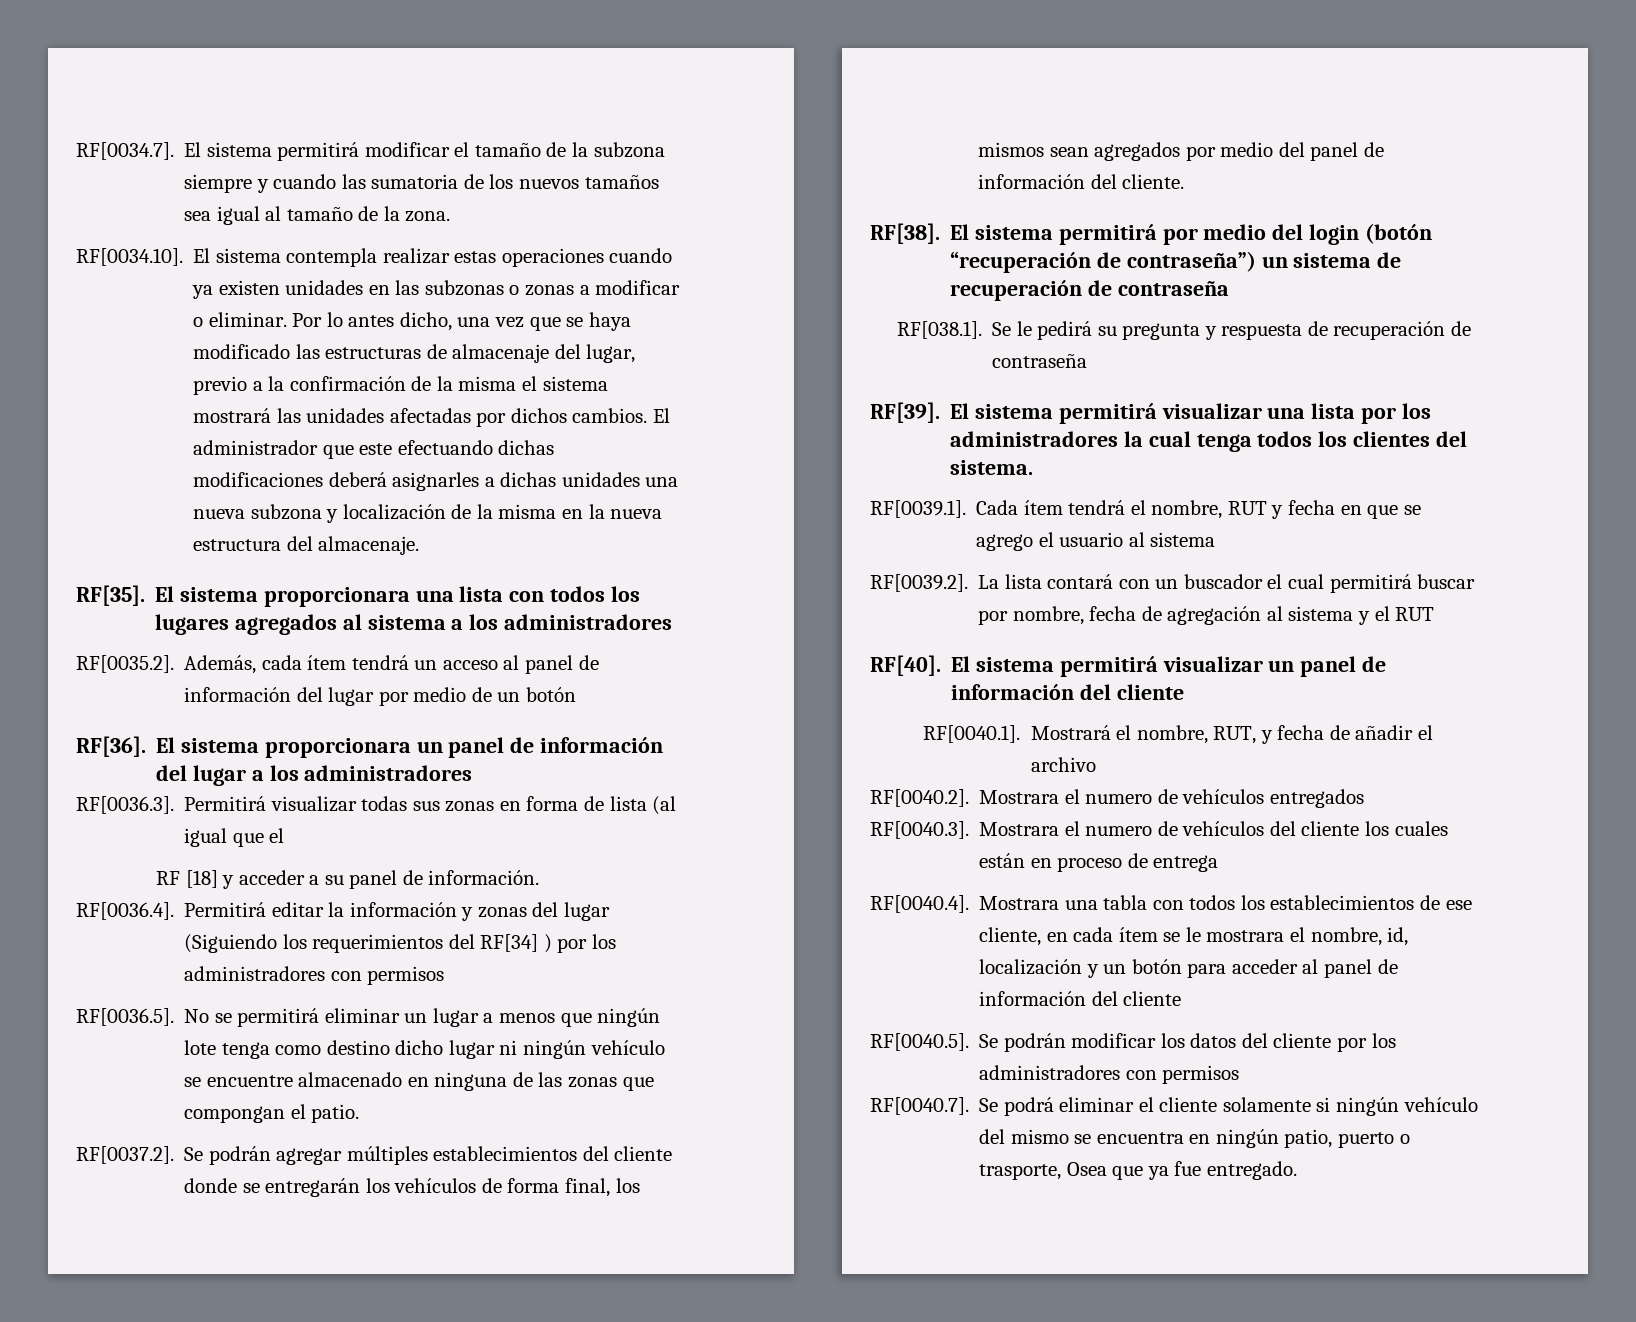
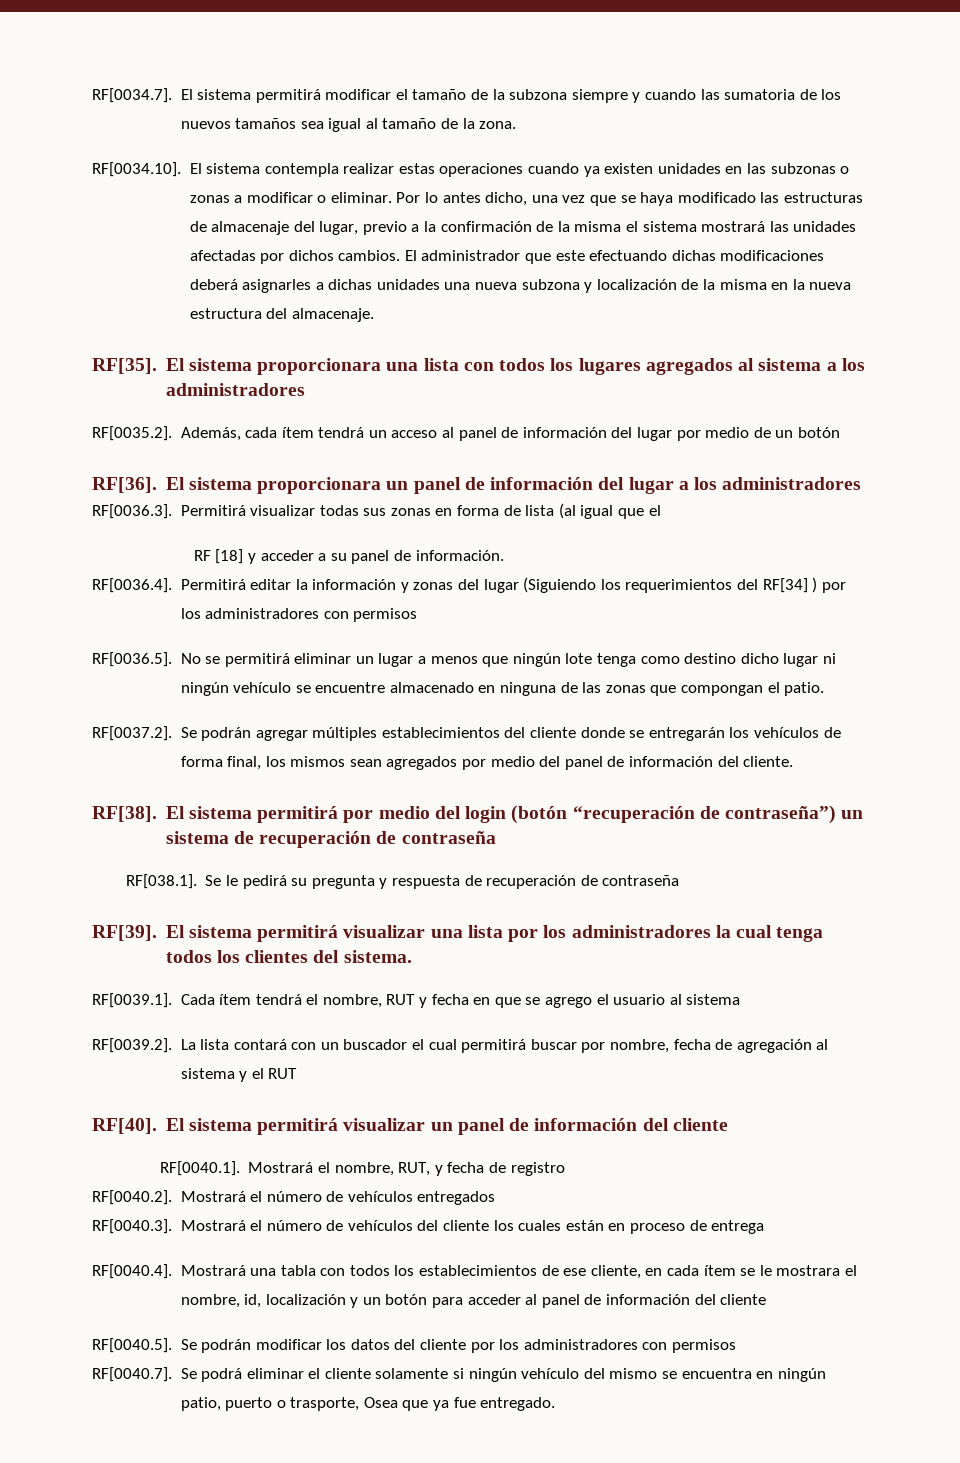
[1355,725,1433,740] [1030,757,1096,772] [870,789,1153,807] añadir el archivo // RF[0040.2]. Mostrara el numero -> [510,1162,565,1176] [92,1190,322,1205] registro // RF[0040.2]. Mostrará el número
[979,821,1153,836] Mostrara el numero -> [180,1220,322,1231] Mostrará el número
[979,896,1060,910] Mostrara -> [180,1265,246,1276] Mostrará

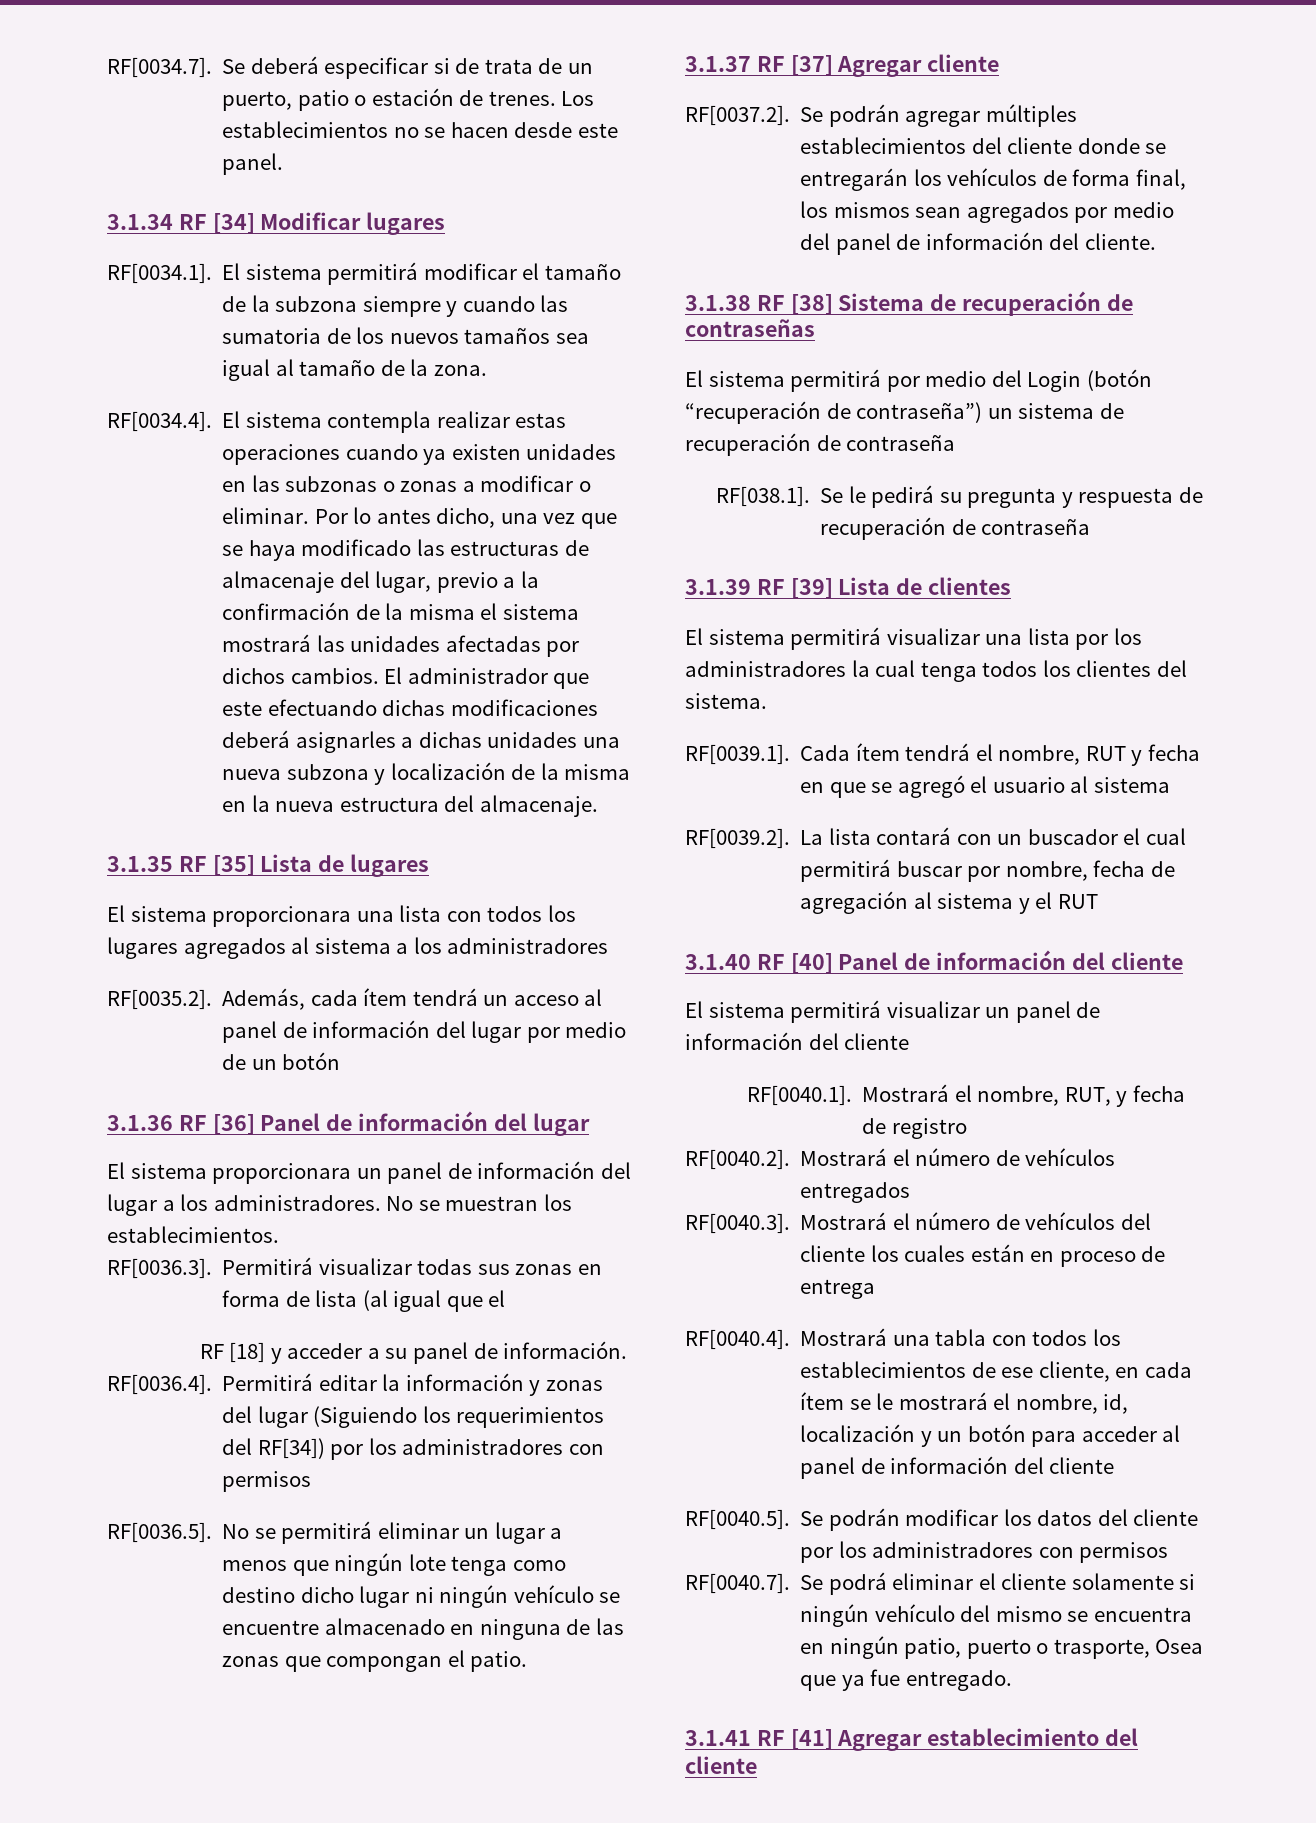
(172, 95) none -> [222,56,593,79] [222,88,595,111] [222,121,618,138] [222,153,284,175] [107,212,446,235] [107,263,212,284] Se deberá especificar si de trata de un puerto, patio o estación de trenes. Los establecimientos no se hacen desde este panel. // 3.1.34 RF [34] Modificar lugares // RF[0034.1].
[92,162,181,177] RF[0034.10]. -> [107,411,212,432] RF[0034.4].
[92,358,157,374] RF[35]. -> [107,854,430,877] 3.1.35 RF [35] Lista de lugares //
[92,477,157,493] RF[36]. -> [107,1111,590,1136] 3.1.36 RF [36] Panel de información del lugar //
[722,477,862,490] administradores -> [213,1194,572,1211] [107,1226,279,1243] administradores. No se muestran los establecimientos.
[762,577,818,593] RF[34] ) -> [257,1438,325,1459] RF[34])
(825, 689) none -> [685,54,1000,77] // 3.1.37 RF [37] Agregar cliente
[92,806,157,822] RF[38]. -> [685,291,1133,316] [685,319,815,337] 3.1.38 RF [38] Sistema de recuperación de contraseñas //
[465,806,507,823] login -> [1027,371,1082,392] Login
[92,925,157,941] RF[39]. -> [685,577,1012,599] 3.1.39 RF [39] Lista de clientes //
[544,997,592,1008] agrego -> [897,775,965,798] agregó
[92,1118,157,1134] RF[40]. -> [685,950,1183,974] 3.1.40 RF [40] Panel de información del cliente //
[776,1265,841,1276] mostrara -> [898,1392,988,1410] mostrará
(556, 1404) none -> [685,1728,1139,1751] [685,1756,757,1774] // 3.1.41 RF [41] Agregar establecimiento del cliente

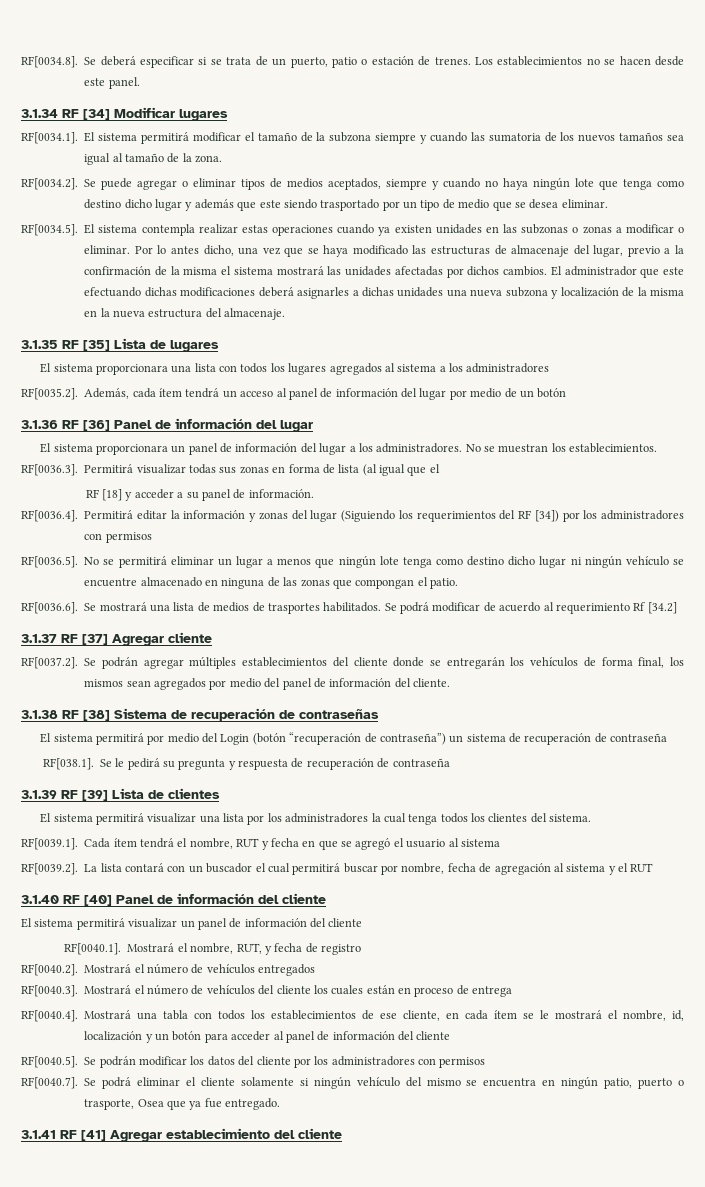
[107,57,212,78] RF[0034.7]. -> [21,56,78,68] RF[0034.8].
[455,58,480,74] de -> [210,59,222,65] se
[107,411,212,432] RF[0034.4]. -> [21,177,684,190] [84,199,608,211] [21,224,78,236] RF[0034.2]. Se puede agregar o eliminar tipos de medios aceptados, siempre y cuando no haya ningún lote que tenga como destino dicho lugar y además que este siendo trasportado por un tipo de medio que se desea eliminar. // RF[0034.5].
[257,1438,325,1459] RF[34]) -> [518,510,559,522] RF [34])
(528, 1661) none -> [21,602,677,614] // RF[0036.6]. Se mostrará una lista de medios de trasportes habilitados. Se podrá modificar de acuerdo al requerimiento Rf [34.2]

